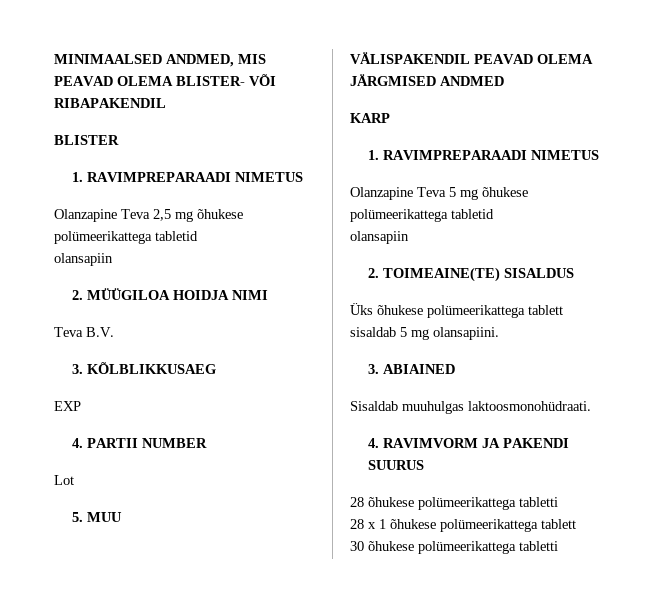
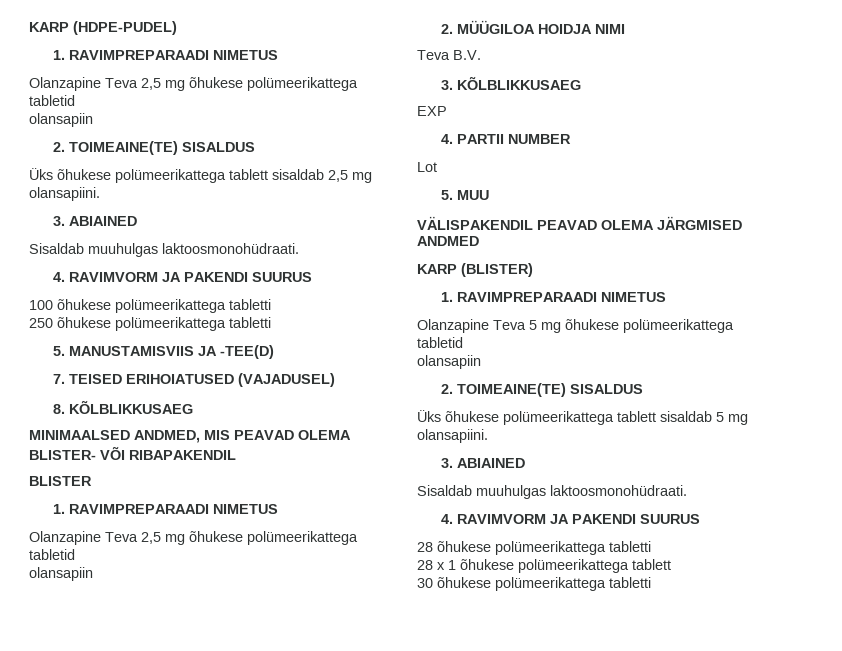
(54, 59) none -> [29,21,177,35] [52,50,278,60] [29,77,358,91] [29,95,75,106] [29,113,93,127] [52,141,255,155] [29,168,372,183] [29,187,100,201] [52,216,137,226] [29,243,299,257] [52,272,312,282] [29,299,271,313] [29,317,271,331] [52,345,274,359] [52,373,335,387] [52,400,193,414] KARP (HDPE-PUDEL) // 1. RAVIMPREPARAADI NIMETUS // Olanzapine Teva 2,5 mg õhukese polümeerikattega tabletid // olansapiin // 2. TOIMEAINE(TE) SISALDUS // Üks õhukese polümeerikattega tablett sisaldab 2,5 mg olansapiini. // 3. ABIAINED // Sisaldab muuhulgas laktoosmonohüdraati. // 4. RAVIMVORM JA PAKENDI SUURUS // 100 õhukese polümeerikattega tabletti // 250 õhukese polümeerikattega tabletti // 5. MANUSTAMISVIIS JA -TEE(D) // 7. TEISED ERIHOIATUSED (VAJADUSEL) // 8. KÕLBLIKKUSAEG //
(390, 118) none -> [461,263,533,277] (BLISTER)

